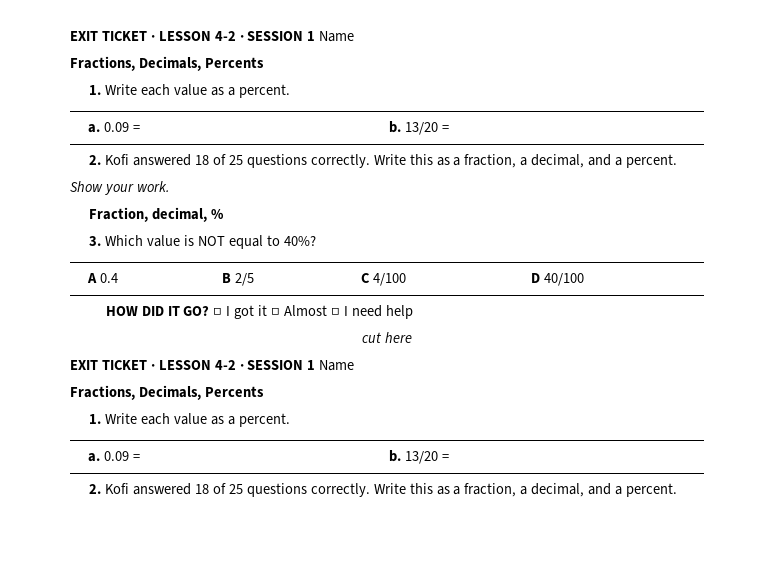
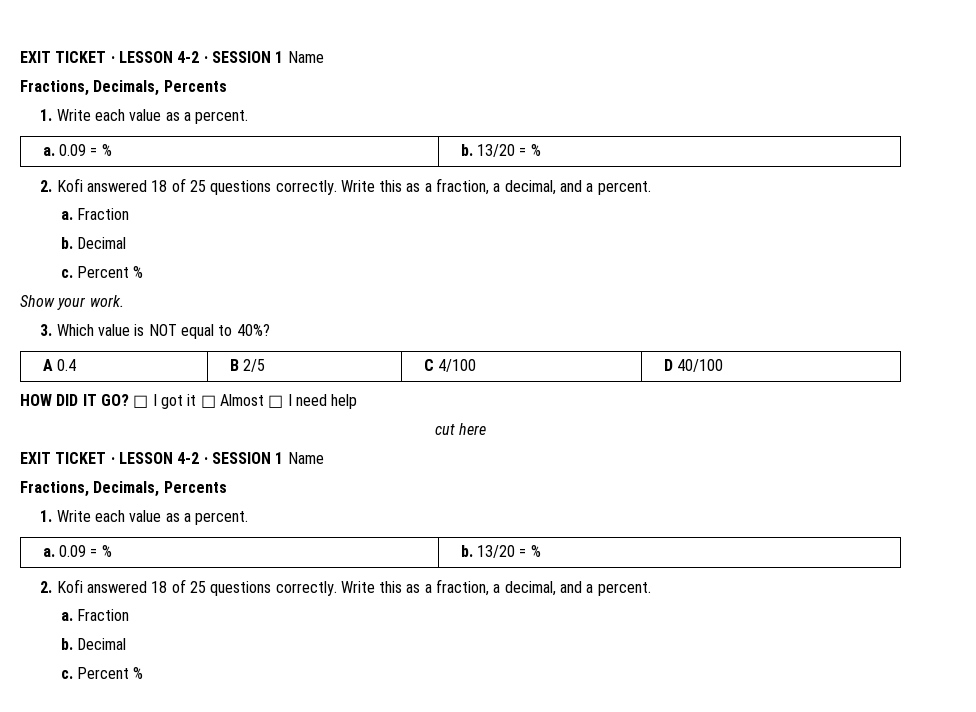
[388,121,449,135] | b. 13/20 = -> [101,144,112,156] [460,144,541,157] % | b. 13/20 = %
(677, 161) none -> [60,208,129,220] [60,237,126,249] [60,266,144,278] // a. Fraction // b. Decimal // c. Percent %
[89,207,225,222] // Fraction, decimal, % -> (124, 301) none
[388,450,449,464] | b. 13/20 = -> [101,545,112,557] [460,545,541,558] % | b. 13/20 = %
(677, 490) none -> [60,609,129,621] [60,638,126,650] [60,667,144,679] // a. Fraction // b. Decimal // c. Percent %

